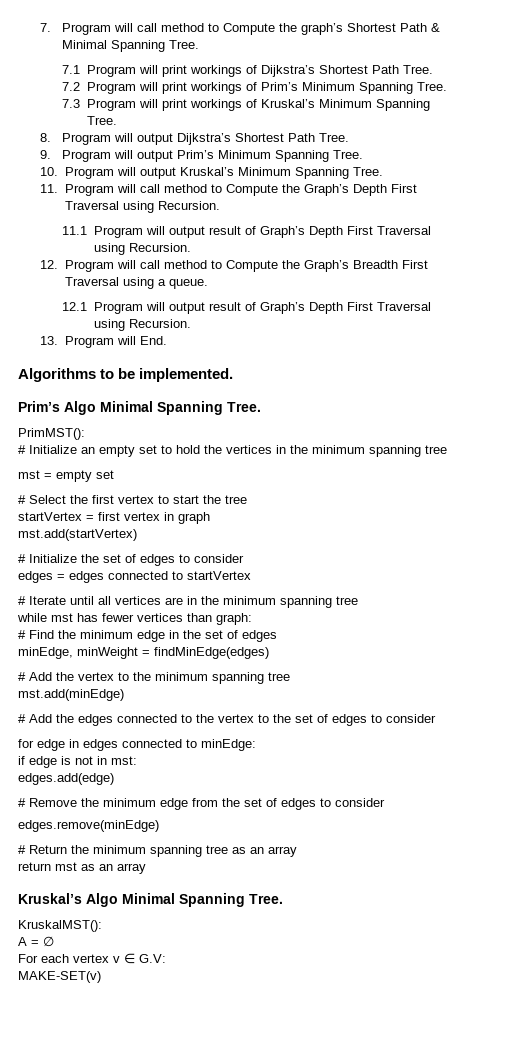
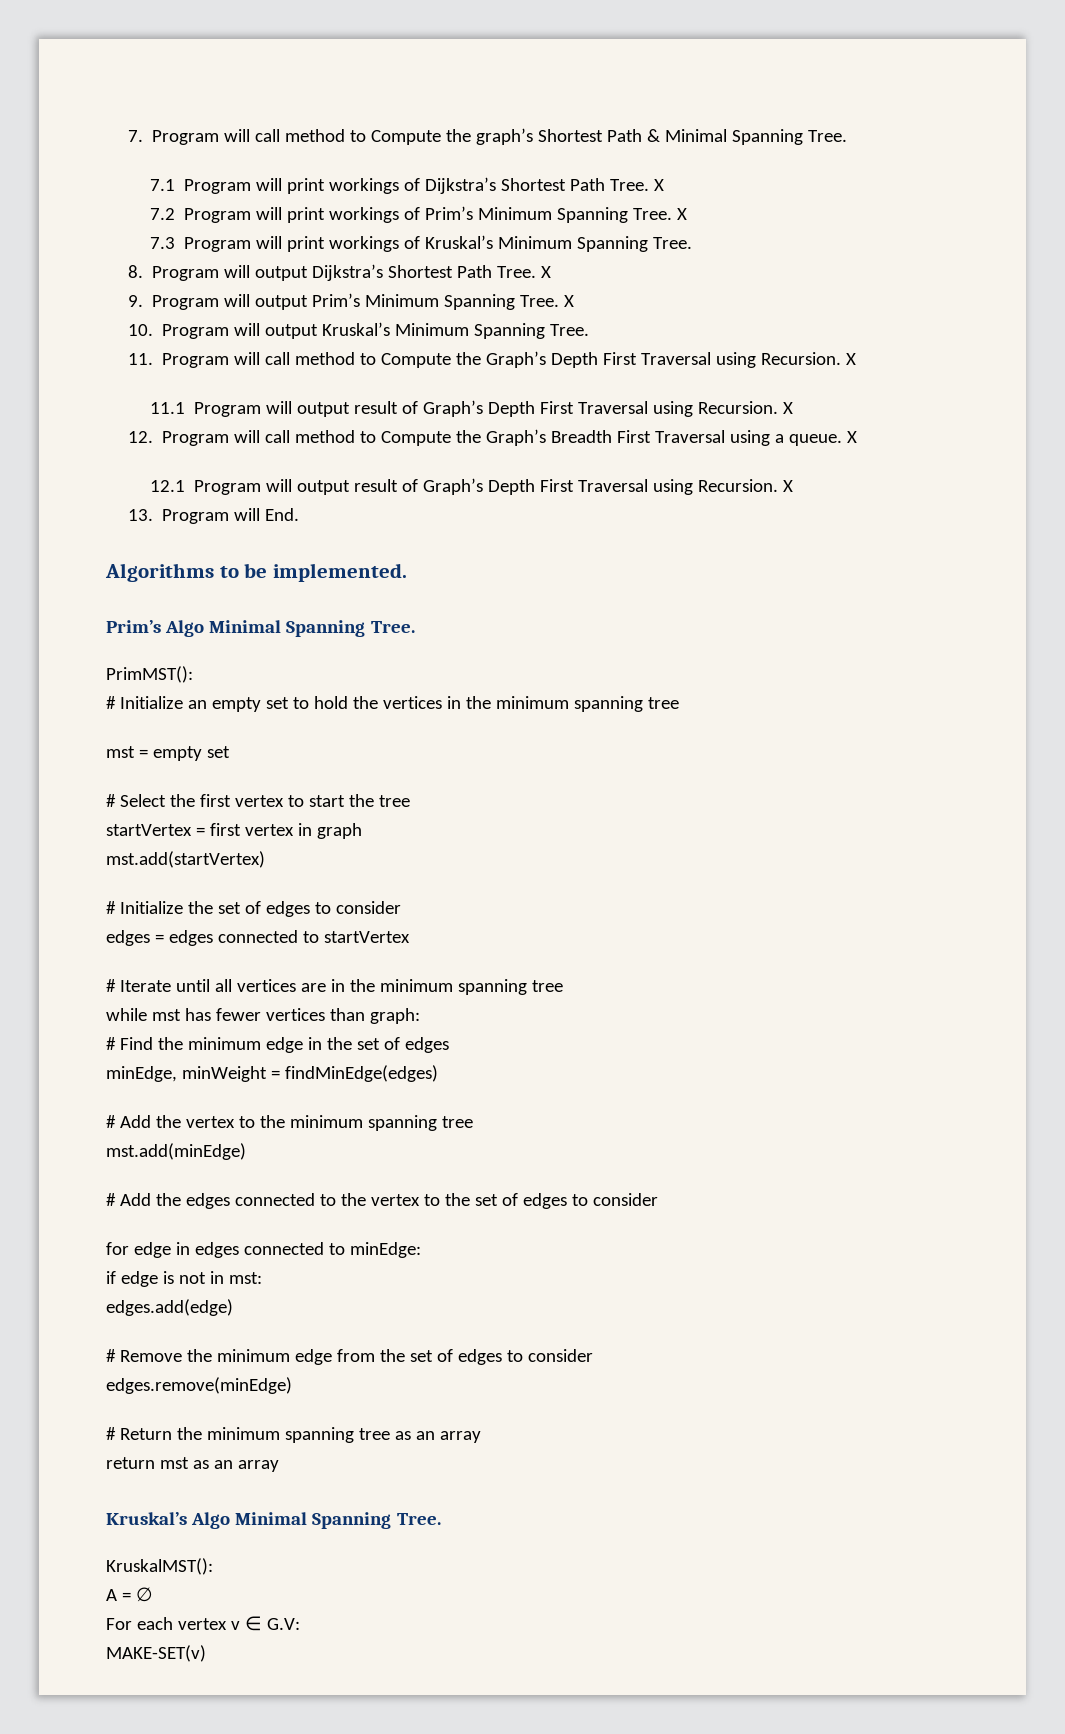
(433, 69) none -> [653,179,664,191] X
(447, 86) none -> [676,208,687,220] X
(350, 137) none -> [541,266,552,278] X
(364, 154) none -> [564,295,575,307] X
(220, 205) none -> [846,353,857,365] X
(191, 247) none -> [782,402,793,414] X
(208, 284) none -> [847,431,858,443] X
(191, 323) none -> [782,480,793,492] X

